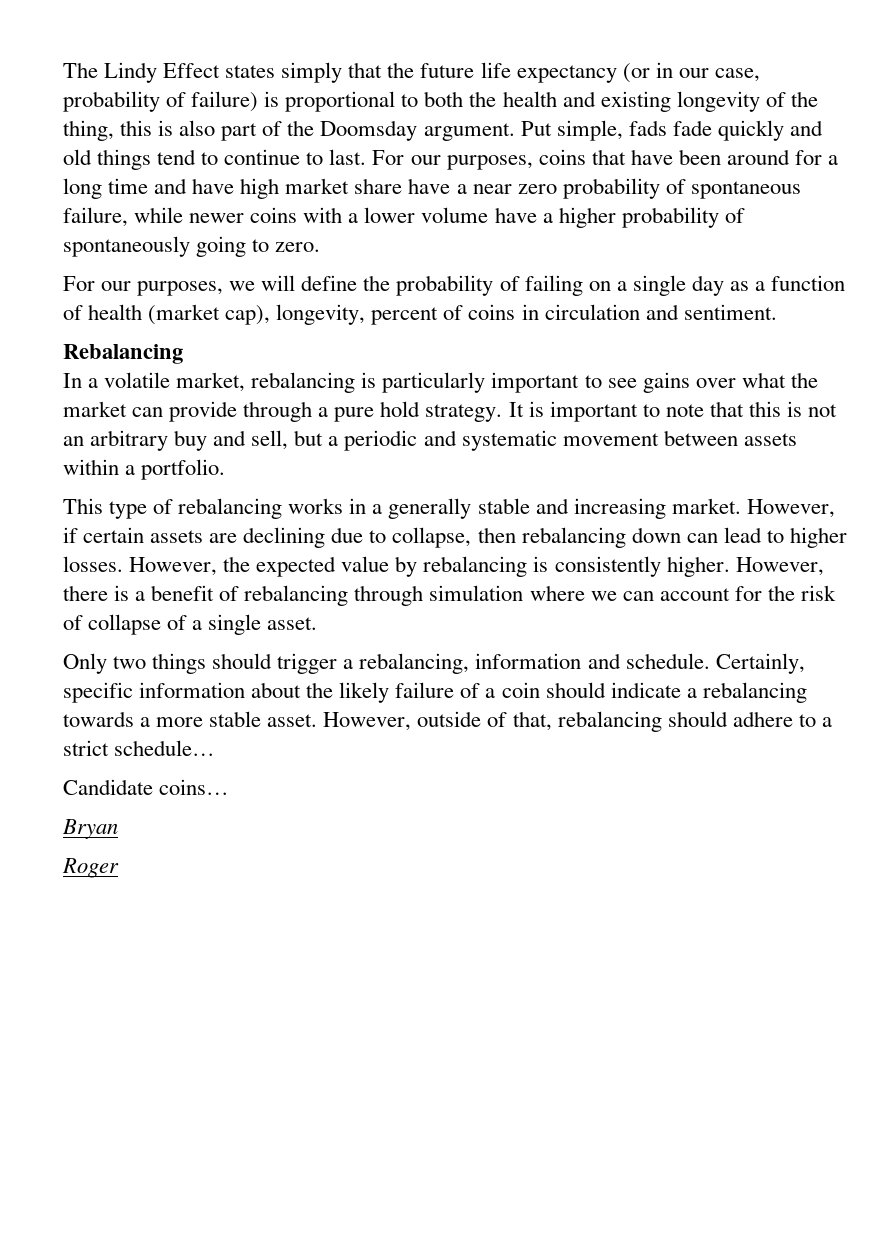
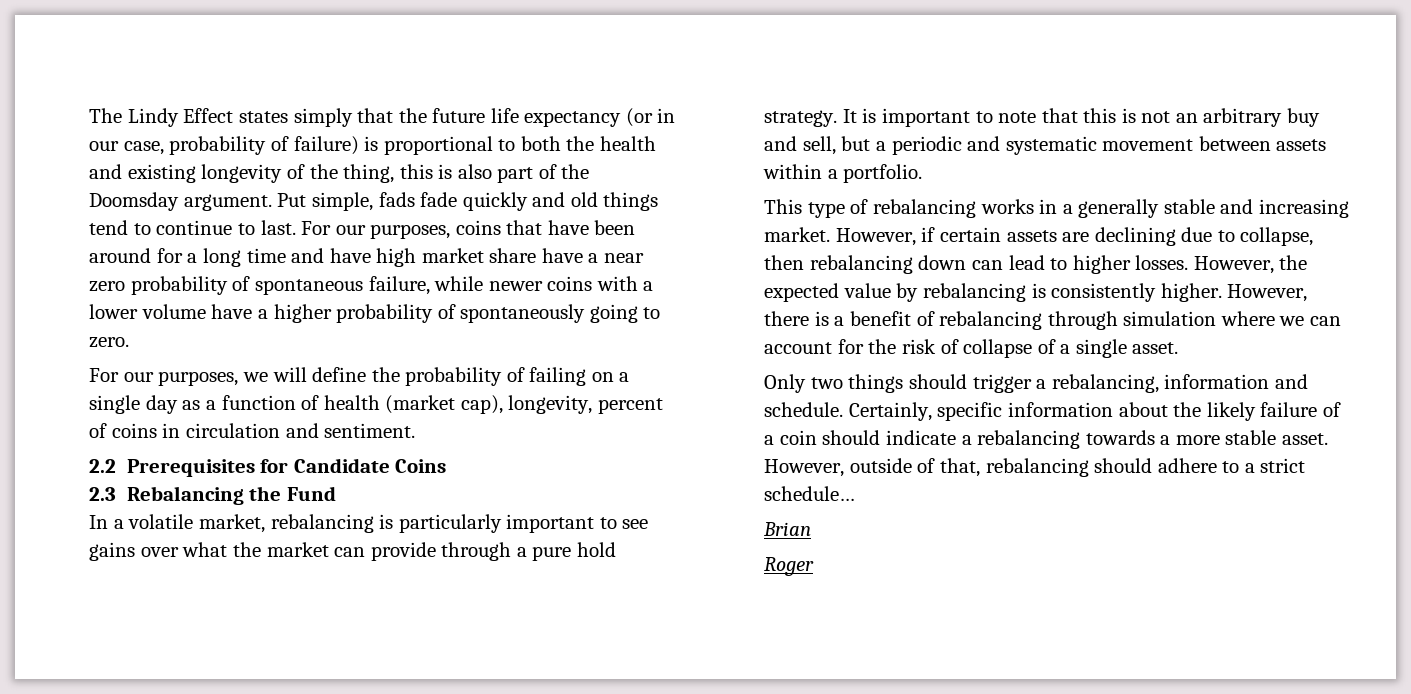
(777, 312) none -> [89,458,447,477] [89,487,117,501] 2.2 Prerequisites for Candidate Coins // 2.3
(183, 354) none -> [249,486,336,501] the Fund
[62,779,230,795] [61,819,118,839] Candidate coins… // Bryan -> [763,522,812,536] Brian

